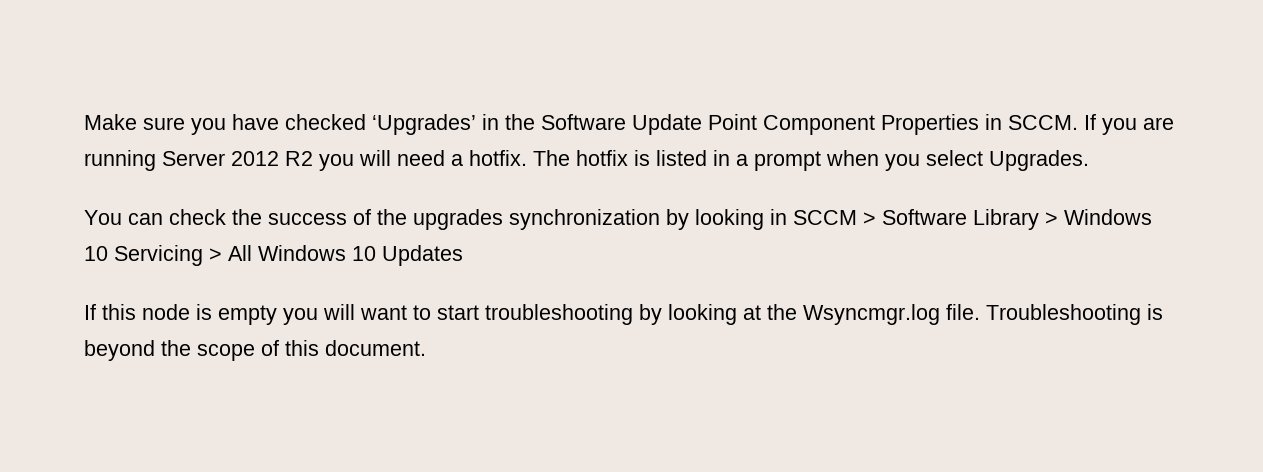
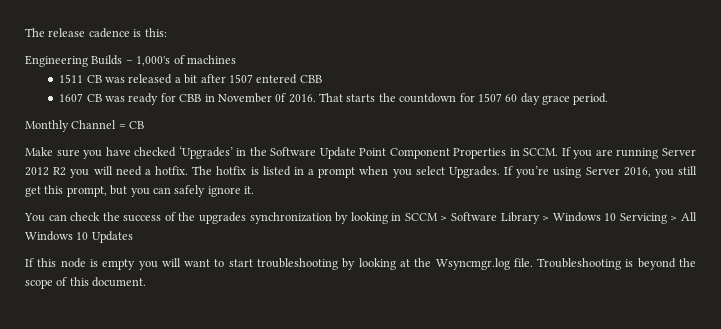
(84, 122) none -> [25,28,167,38] [25,55,236,67] [59,74,322,84] [59,93,609,105] [25,120,145,132] The release cadence is this: // Engineering Builds – 1,000's of machines // 1511 CB was released a bit after 1507 entered CBB // 1607 CB was ready for CBB in November 0f 2016. That starts the countdown for 1507 60 day grace period. // Monthly Channel = CB //
(1089, 160) none -> [504,166,697,178] [25,185,254,197] If you’re using Server 2016, you still get this prompt, but you can safely ignore it.

